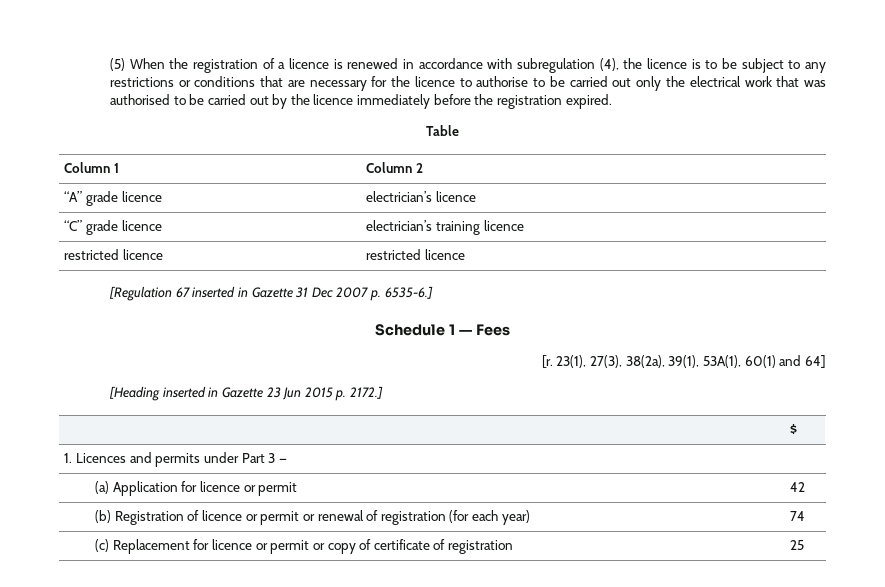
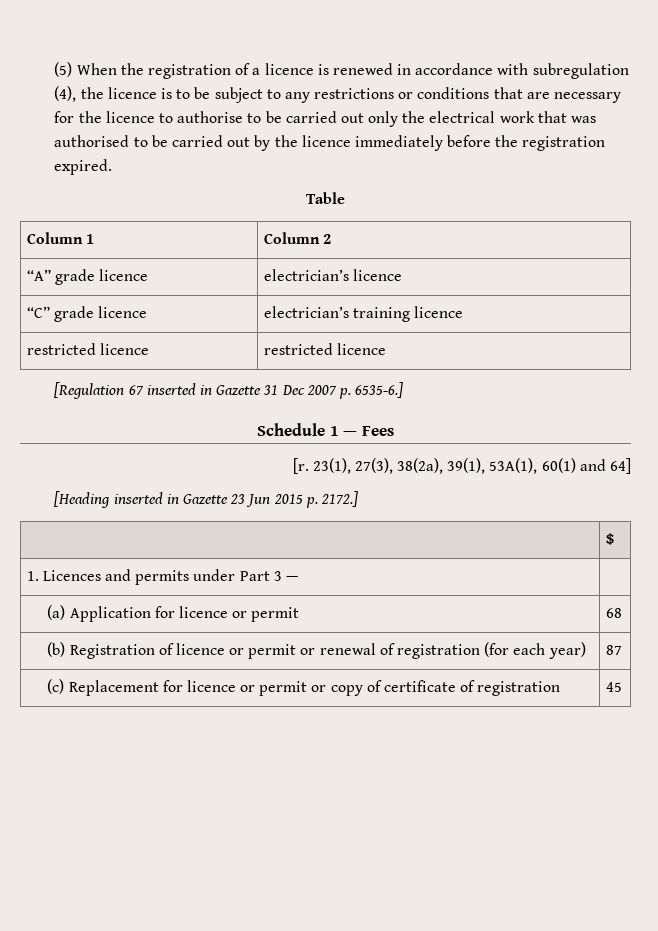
[790,482,806,492] 42 -> [605,608,622,618] 68
[790,511,806,521] 74 -> [605,645,622,655] 87
[790,540,805,550] 25 -> [605,682,622,692] 45

